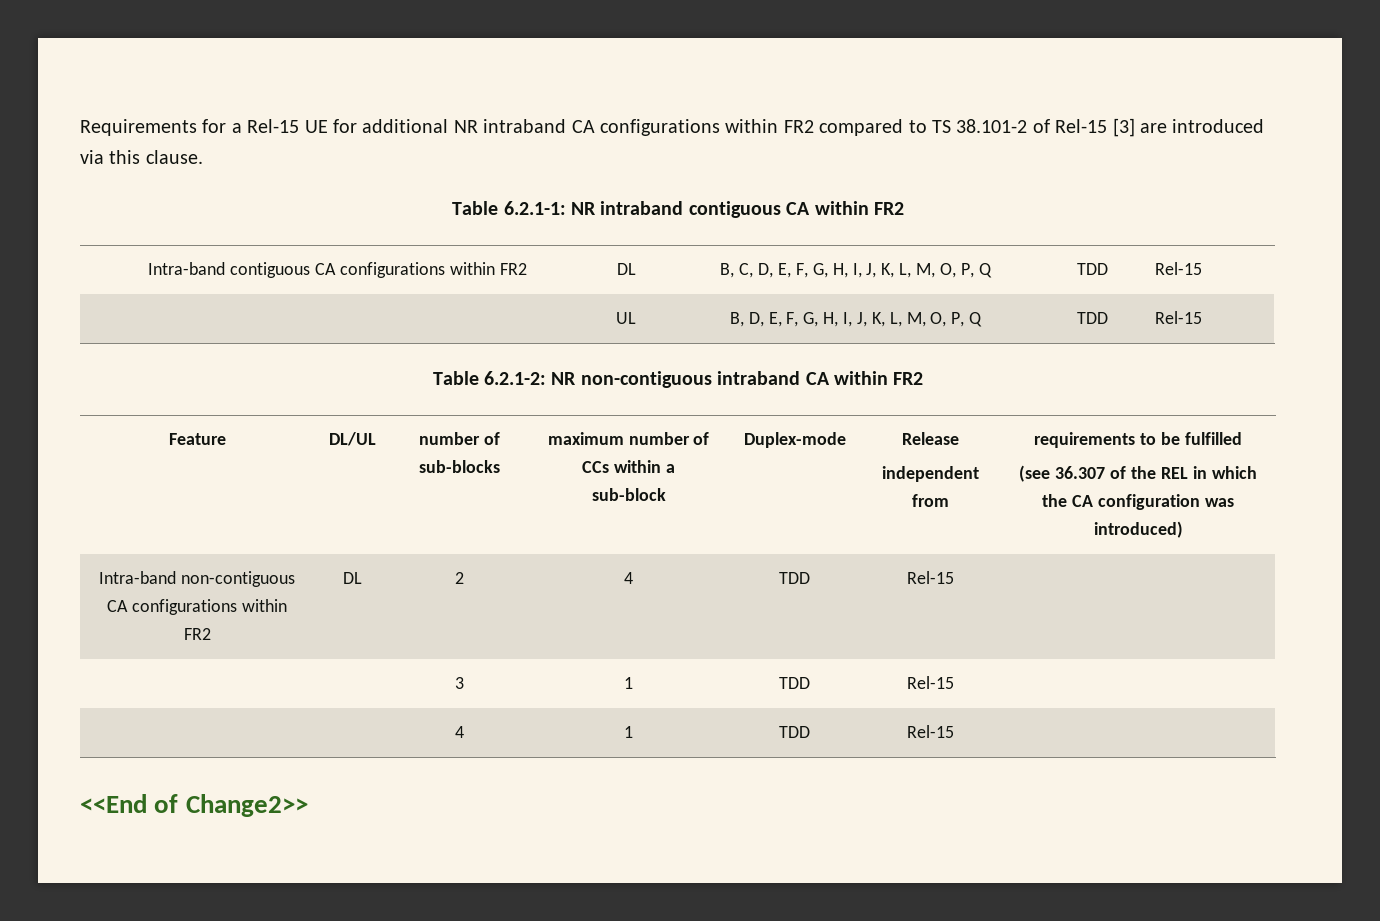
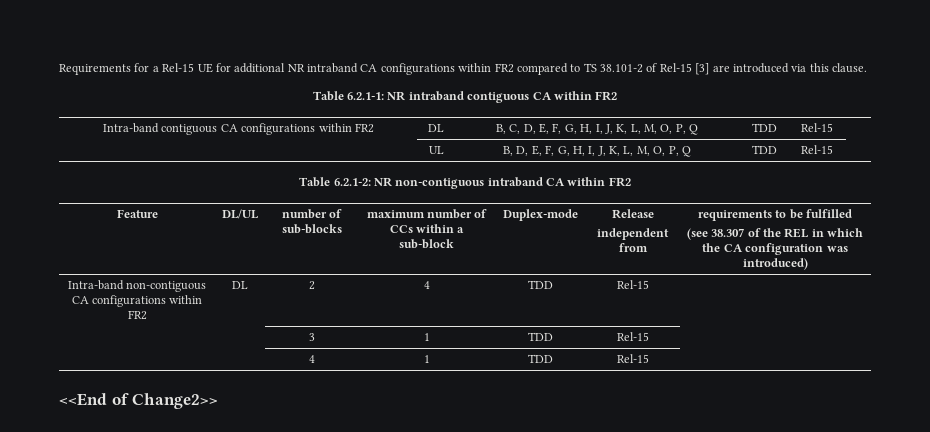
[1055,466,1106,479] 36.307 -> [711,228,745,237] 38.307

